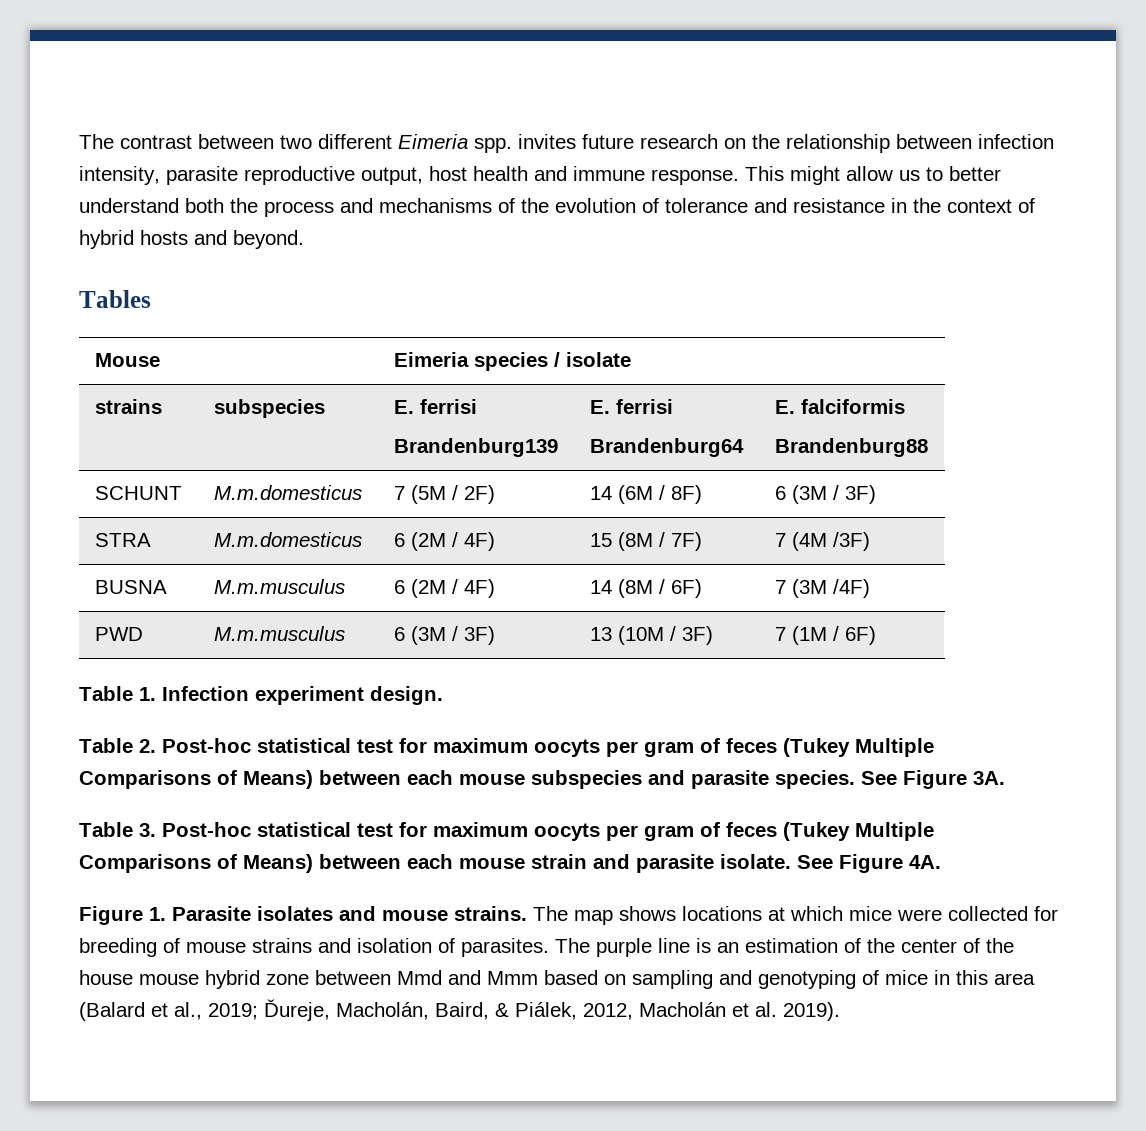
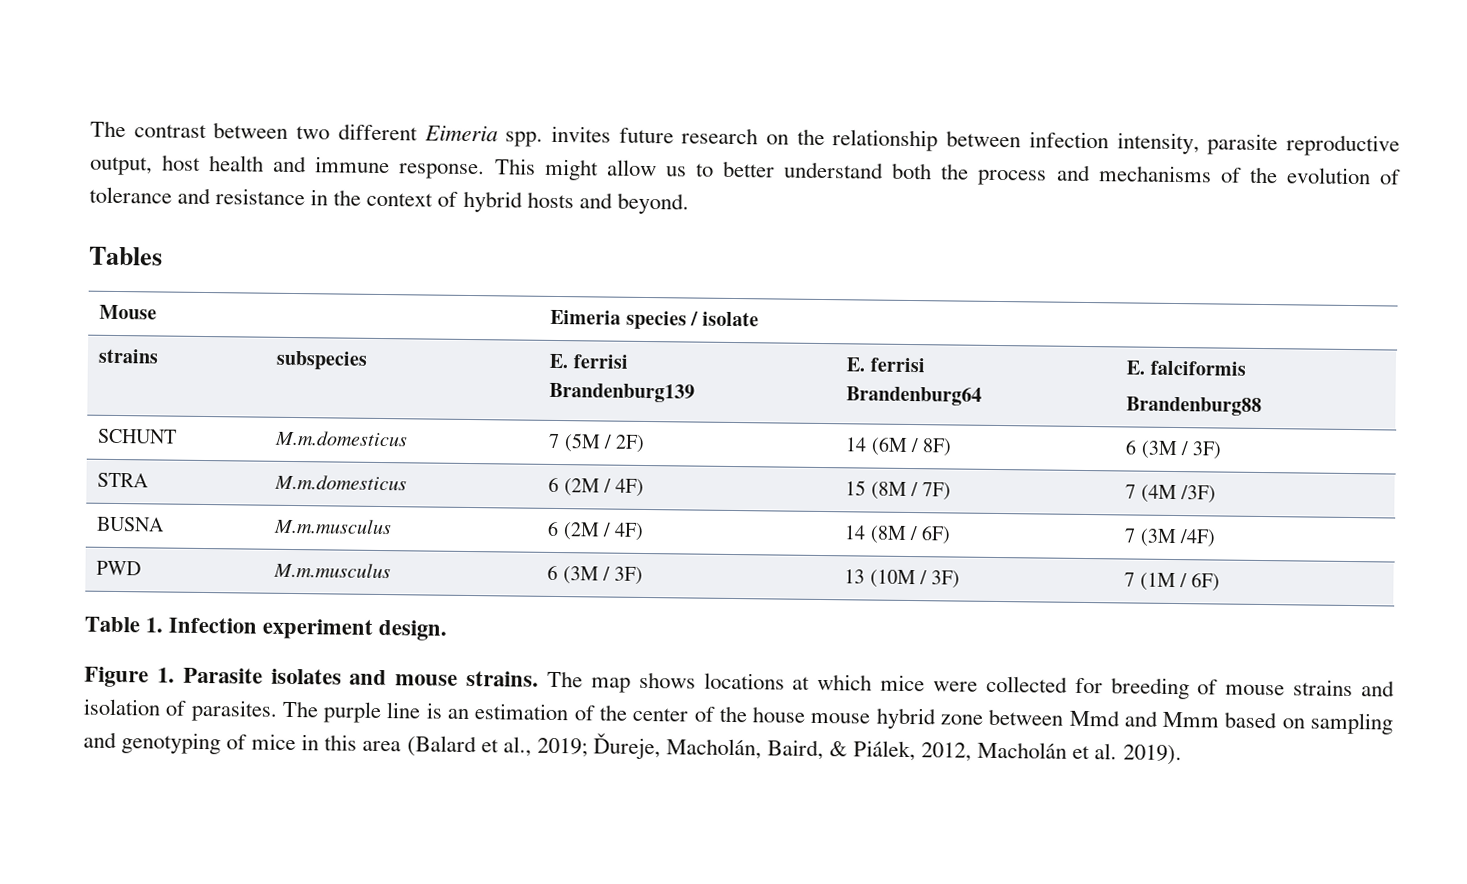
[79,738,934,757] [79,770,1005,789] [79,822,934,841] [79,854,941,873] // Table 2. Post-hoc statistical test for maximum oocyts per gram of feces (Tukey Multiple Comparisons of Means) between each mouse subspecies and parasite species. See Figure 3A. // Table 3. Post-hoc statistical test for maximum oocyts per gram of feces (Tukey Multiple Comparisons of Means) between each mouse strain and parasite isolate. See Figure 4A. -> (448, 630) none

